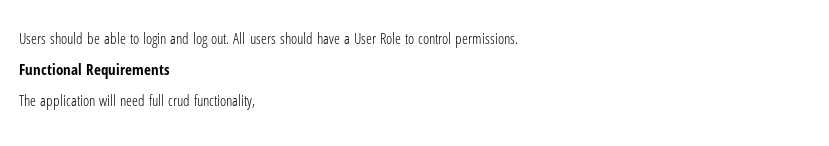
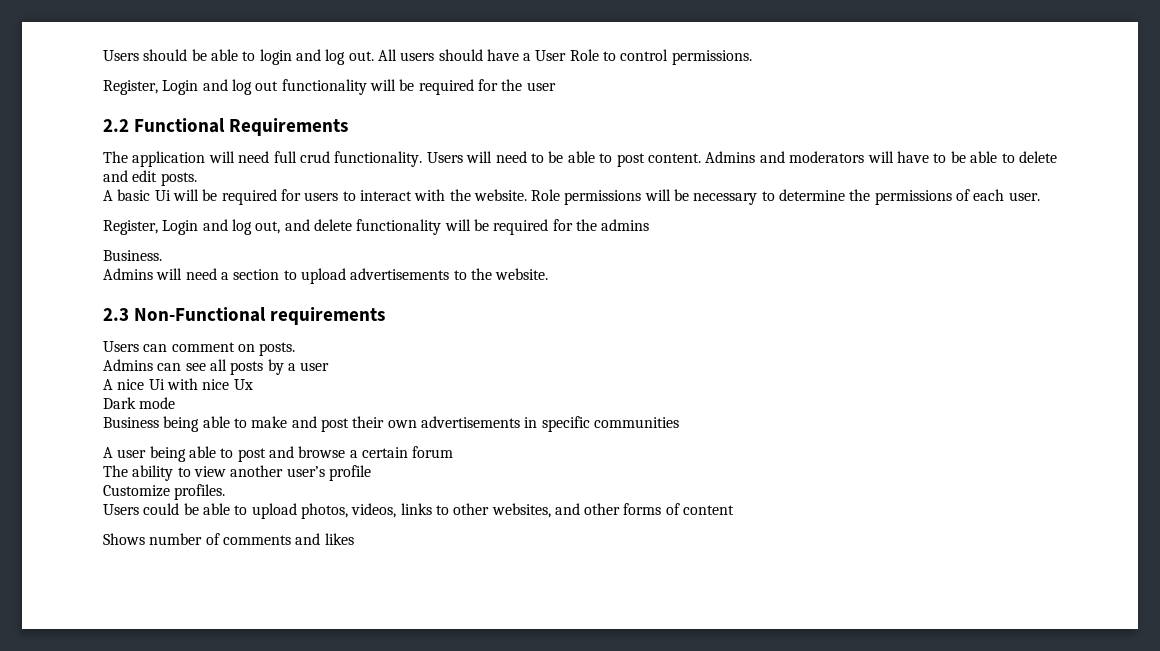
(518, 40) none -> [103,79,556,95] [103,119,129,132] Register, Login and log out functionality will be required for the user // 2.2
[194,94,256,110] functionality, -> [334,151,1057,167] [103,170,197,186] [103,189,1040,205] [103,219,650,235] [103,250,162,261] [103,268,549,284] [103,307,386,325] [103,341,296,356] [103,359,330,375] [103,378,253,390] [103,397,176,409] [103,416,679,432] [103,446,454,462] [103,465,371,481] [103,484,226,500] [103,503,735,519] [103,533,354,545] functionality. Users will need to be able to post content. Admins and moderators will have to be able to delete and edit posts. // A basic Ui will be required for users to interact with the website. Role permissions will be necessary to determine the permissions of each user. // Register, Login and log out, and delete functionality will be required for the admins // Business. // Admins will need a section to upload advertisements to the website. // 2.3 Non-Functional requirements // Users can comment on posts. // Admins can see all posts by a user // A nice Ui with nice Ux // Dark mode // Business being able to make and post their own advertisements in specific communities // A user being able to post and browse a certain forum // The ability to view another user’s profile // Customize profiles. // Users could be able to upload photos, videos, links to other websites, and other forms of content // Shows number of comments and likes

